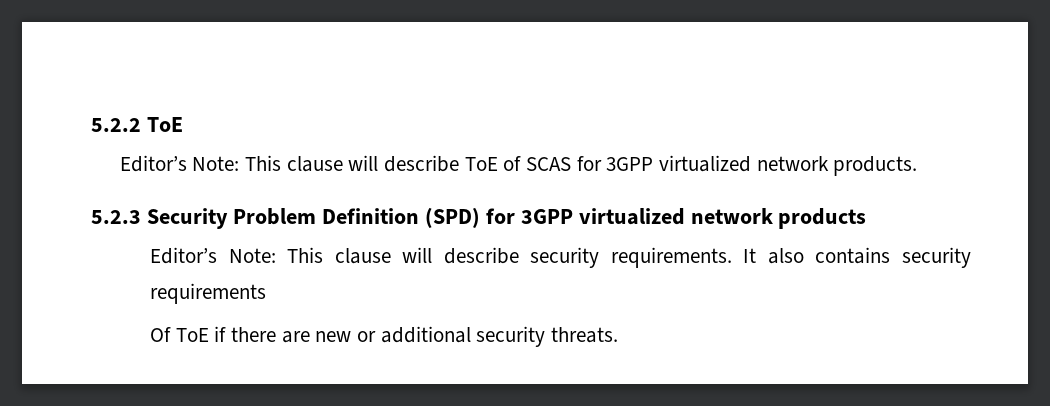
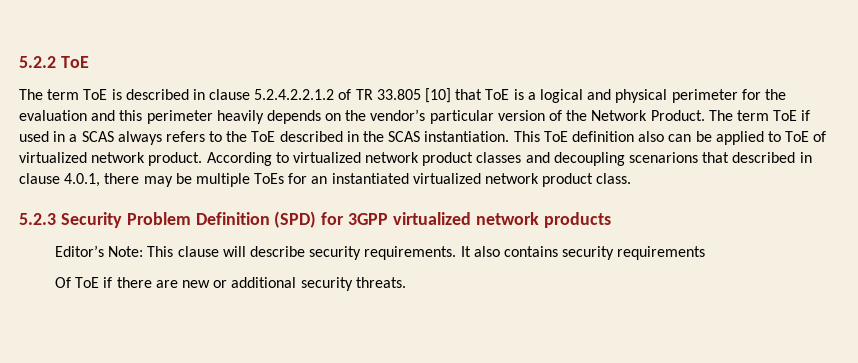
[119,155,918,176] Editor’s Note: This clause will describe ToE of SCAS for 3GPP virtualized network products. -> [19,88,786,103] [19,109,811,124] [19,131,827,145] [19,152,812,166] [19,173,632,187] The term ToE is described in clause 5.2.4.2.2.1.2 of TR 33.805 [10] that ToE is a logical and physical perimeter for the evaluation and this perimeter heavily depends on the vendor’s particular version of the Network Product. The term ToE if used in a SCAS always refers to the ToE described in the SCAS instantiation. This ToE definition also can be applied to ToE of virtualized network product. According to virtualized network product classes and decoupling scenarions that described in clause 4.0.1, there may be multiple ToEs for an instantiated virtualized network product class.

